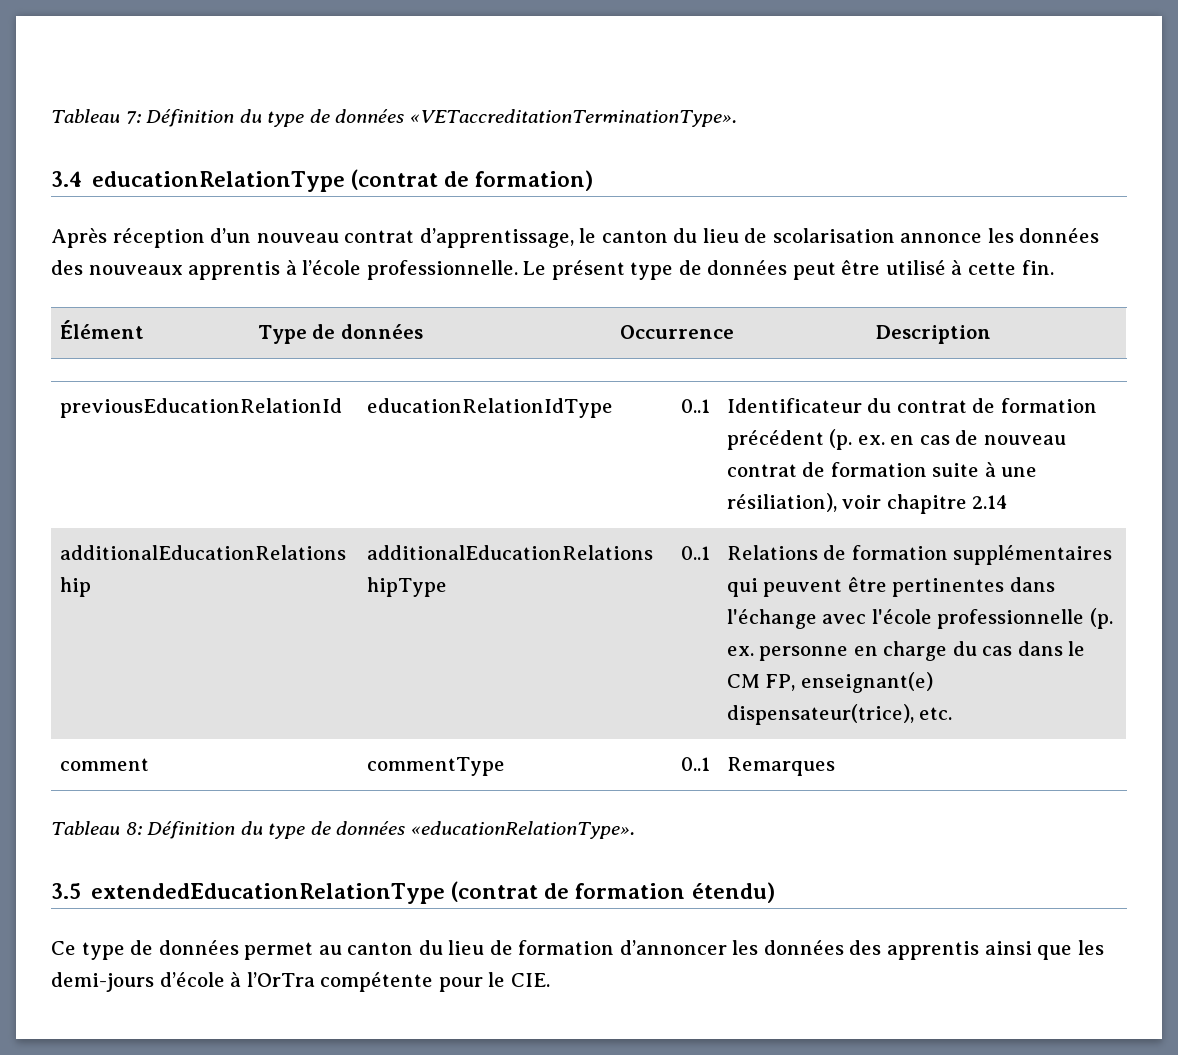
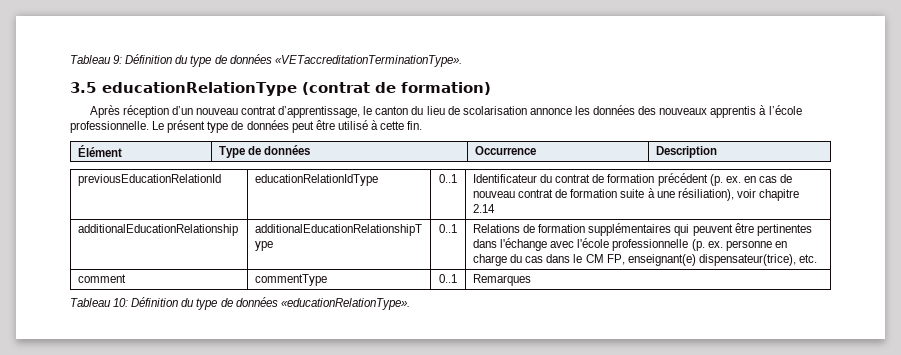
[51,109,141,124] Tableau 7: -> [70,55,123,64] Tableau 9:
[51,171,82,187] 3.4 -> [70,82,96,93] 3.5
[125,822,142,835] 8: -> [113,298,129,307] 10:
[51,881,775,904] [51,940,1104,960] [51,972,550,992] // 3.5 extendedEducationRelationType (contrat de formation étendu) // Ce type de données permet au canton du lieu de formation d’annoncer les données des apprentis ainsi que les demi-jours d’école à l’OrTra compétente pour le CIE. -> (410, 304) none

